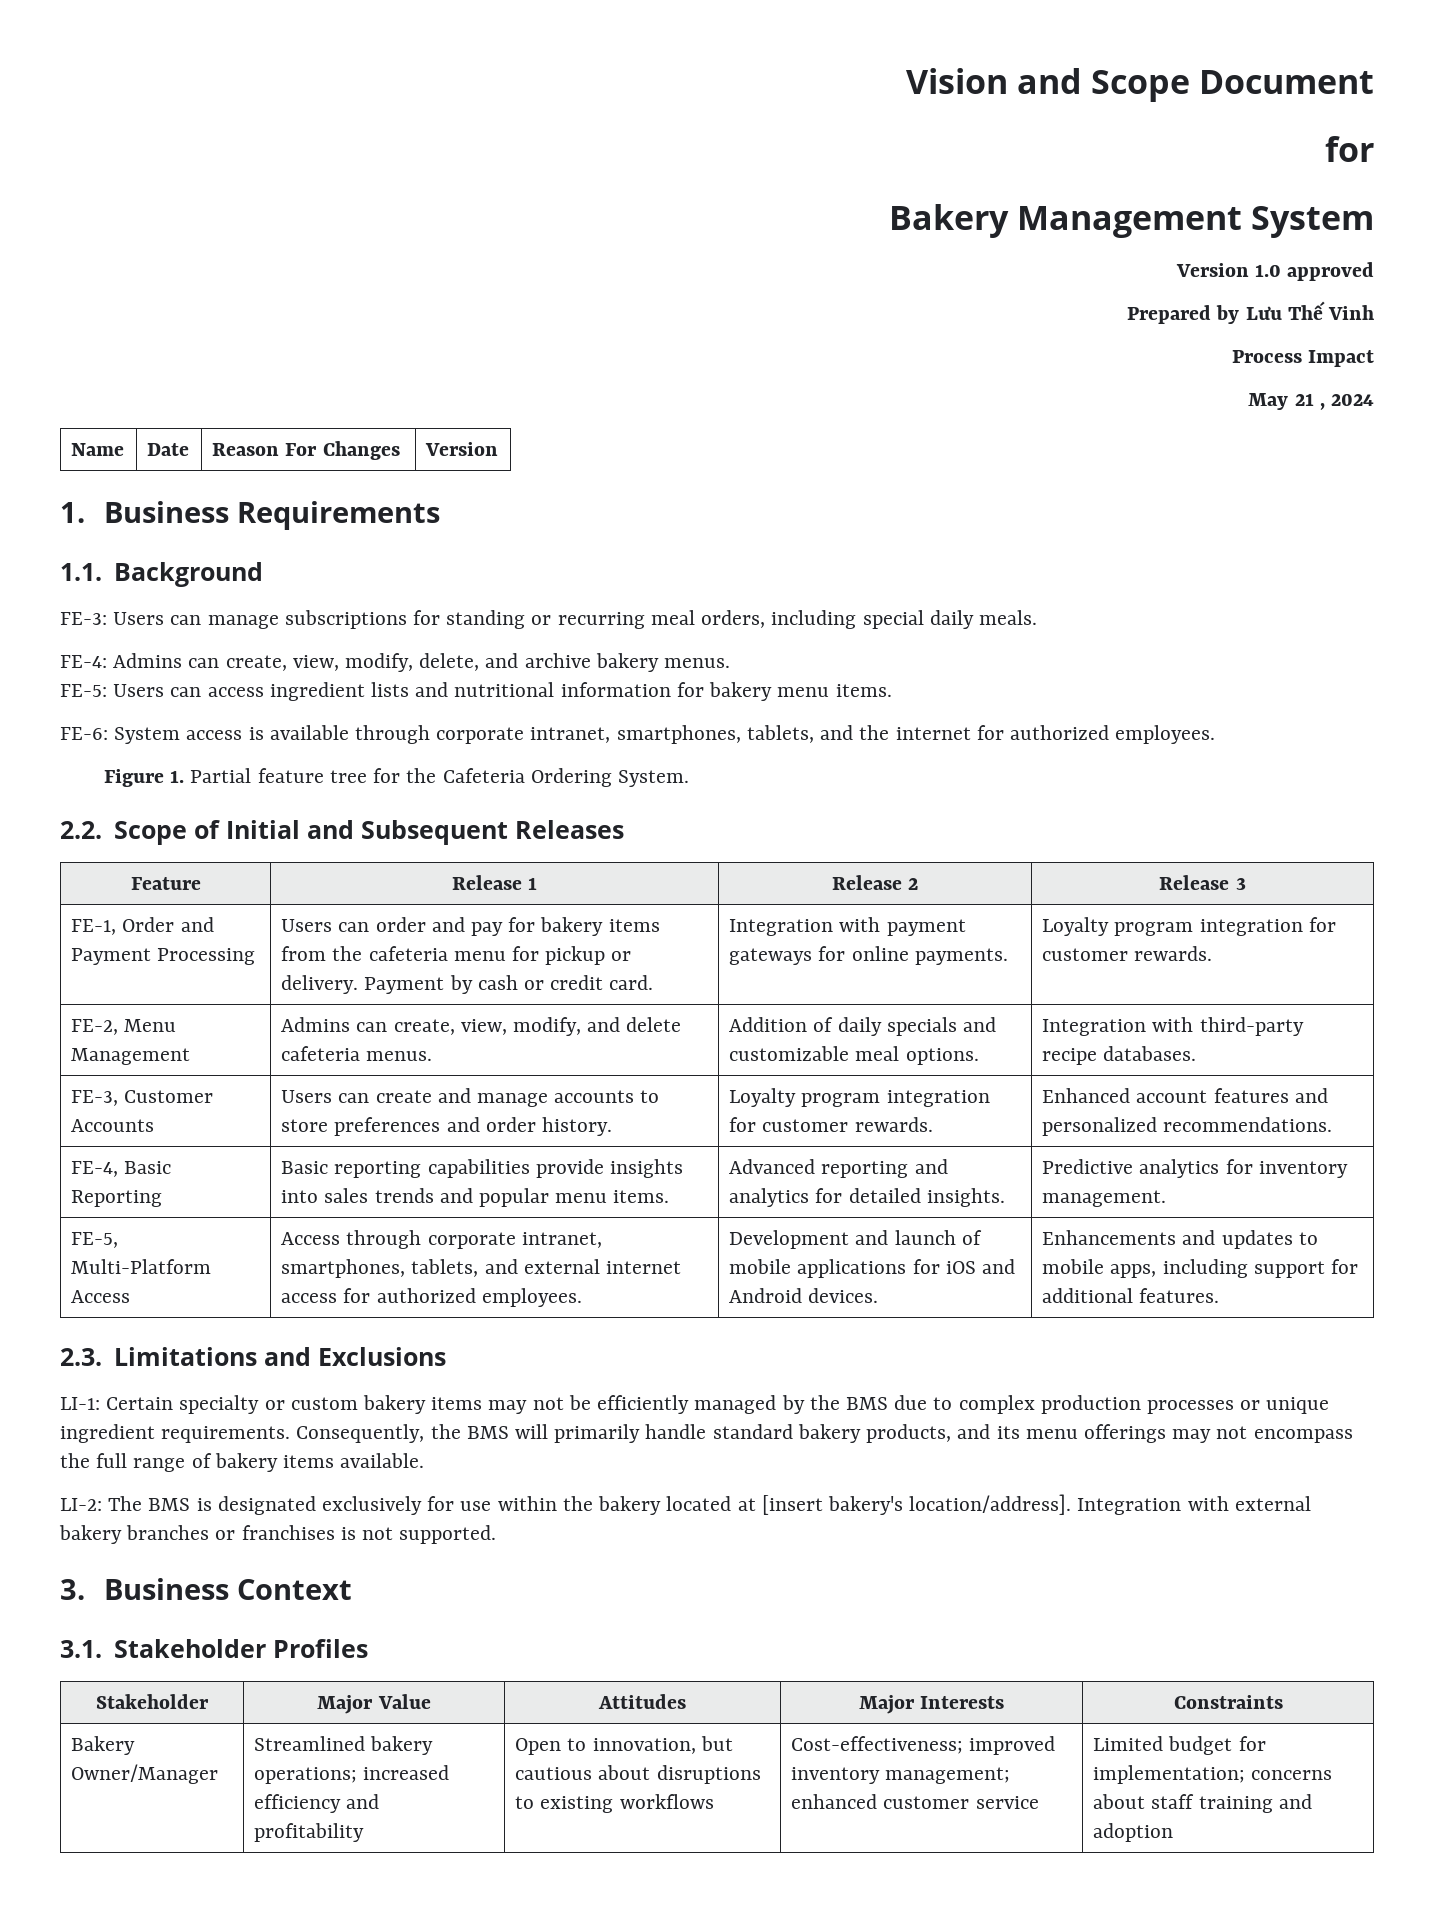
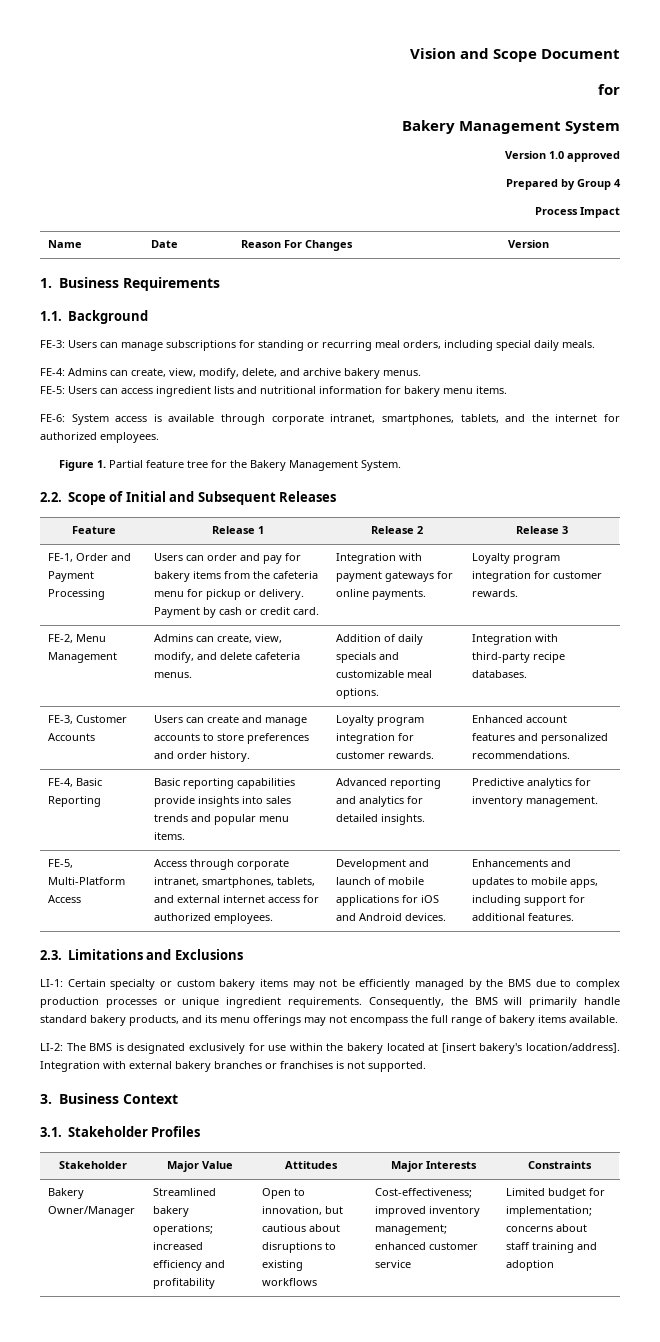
[1245,301,1375,320] Lưu Thế Vinh -> [577,179,621,190] Group 4
[1248,393,1374,410] // May 21 , 2024 -> (620, 212) none
[442,768,612,787] Cafeteria Ordering -> [249,460,358,471] Bakery Management

